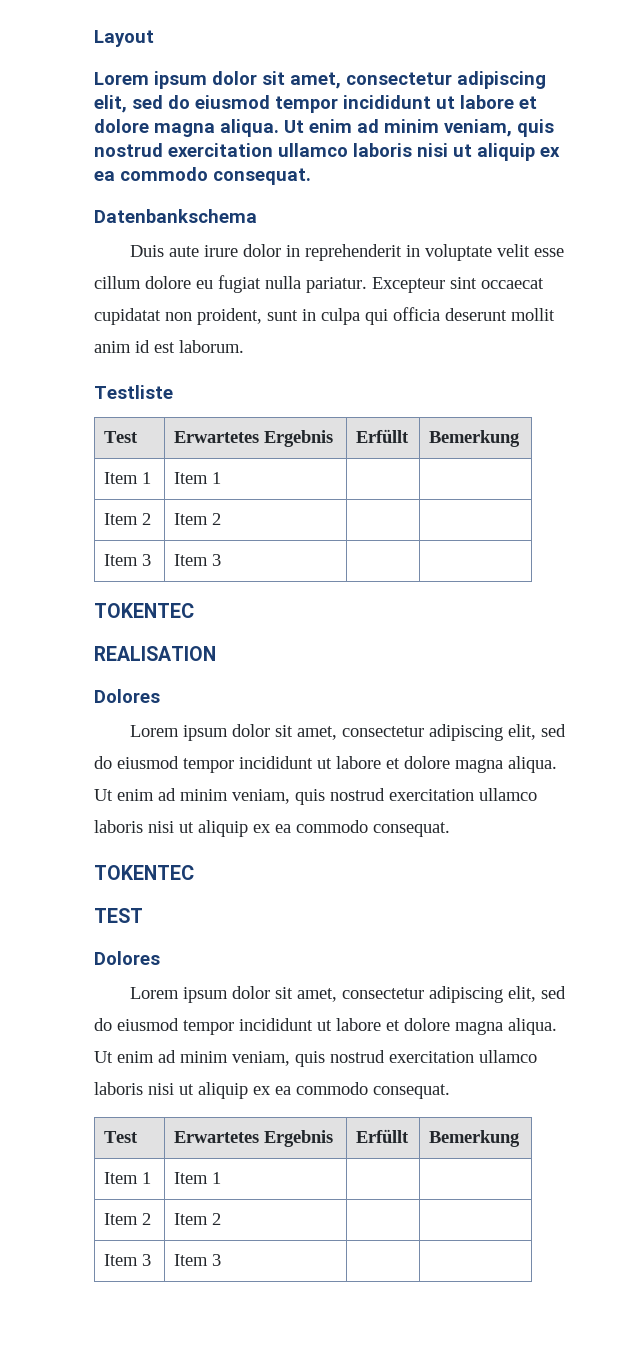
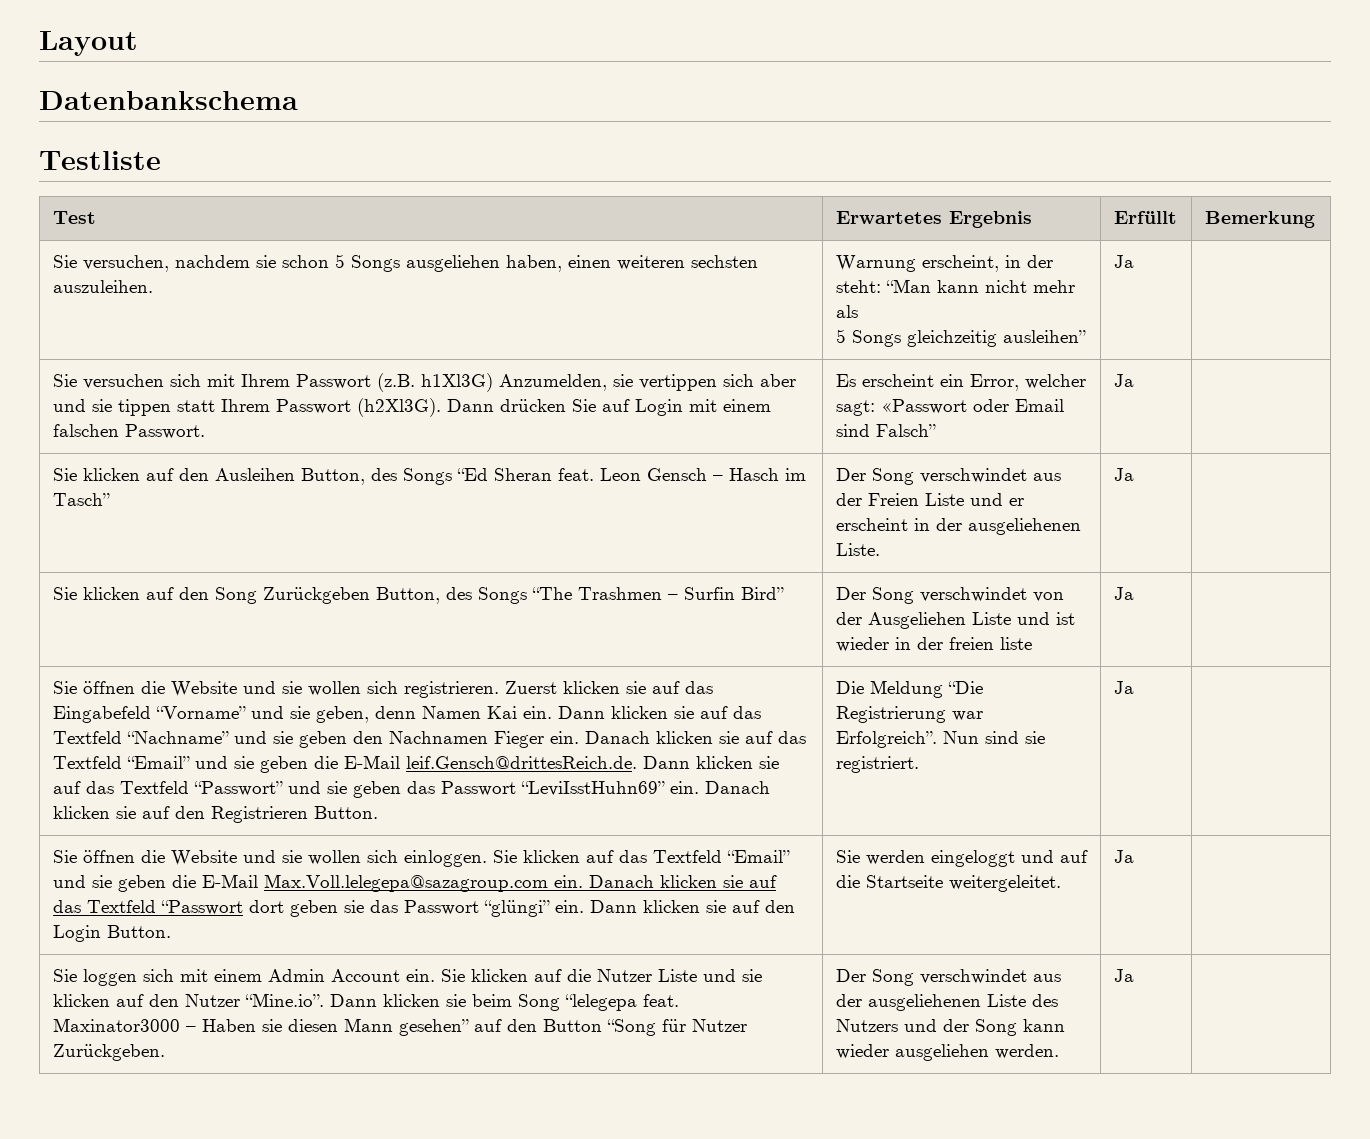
[94,71,546,89] [94,95,537,113] [94,119,554,137] [94,143,560,161] [94,167,311,185] [94,209,257,223] [129,244,564,261] [94,275,544,293] [94,307,555,325] [94,340,244,353] Lorem ipsum dolor sit amet, consectetur adipiscing elit, sed do eiusmod tempor incididunt ut labore et dolore magna aliqua. Ut enim ad minim veniam, quis nostrud exercitation ullamco laboris nisi ut aliquip ex ea commodo consequat. // Datenbankschema // Duis aute irure dolor in reprehenderit in voluptate velit esse cillum dolore eu fugiat nulla pariatur. Excepteur sint occaecat cupidatat non proident, sunt in culpa qui officia deserunt mollit anim id est laborum. -> [39,91,298,110] Datenbankschema
[104,472,152,484] [174,472,222,484] [104,513,152,525] [174,513,222,525] [104,554,152,566] [174,554,222,566] [94,603,194,618] [94,646,216,661] [94,689,160,703] [129,724,566,741] [94,756,557,773] [94,788,537,805] [94,820,450,837] [94,865,194,880] [94,908,143,923] [94,951,160,965] [129,986,566,1003] [94,1018,557,1035] [94,1050,537,1067] [94,1082,450,1099] [104,1131,139,1143] [174,1130,334,1147] [356,1129,410,1143] [429,1130,521,1147] [104,1172,152,1184] [174,1172,222,1184] [104,1213,152,1225] [174,1213,222,1225] [104,1254,152,1266] [174,1254,222,1266] Item 1 | Item 1 | | // Item 2 | Item 2 | | // Item 3 | Item 3 | | // TOKENTEC // REALISATION // Dolores // Lorem ipsum dolor sit amet, consectetur adipiscing elit, sed do eiusmod tempor incididunt ut labore et dolore magna aliqua. Ut enim ad minim veniam, quis nostrud exercitation ullamco laboris nisi ut aliquip ex ea commodo consequat. // TOKENTEC // TEST // Dolores // Lorem ipsum dolor sit amet, consectetur adipiscing elit, sed do eiusmod tempor incididunt ut labore et dolore magna aliqua. Ut enim ad minim veniam, quis nostrud exercitation ullamco laboris nisi ut aliquip ex ea commodo consequat. // Test | Erwartetes Ergebnis | Erfüllt | Bemerkung // Item 1 | Item 1 | | // Item 2 | Item 2 | | // Item 3 | Item 3 | -> [52,254,758,272] [52,280,153,293] [835,255,1053,272] [835,279,1075,293] [835,305,858,318] [835,329,1086,347] [1113,255,1134,268] [52,373,796,392] [52,398,771,417] [52,424,205,439] [835,374,1086,391] [835,399,1064,416] [835,424,936,437] [1113,374,1134,387] [52,468,806,485] [52,493,110,506] [835,468,1061,485] [835,493,1024,506] [835,518,1081,535] [835,543,880,556] [1113,468,1134,481] [52,587,784,604] [835,587,1064,604] [835,612,1075,629] [835,637,1032,652] [1113,587,1134,600] [52,681,713,698] [52,706,761,723] [52,731,806,748] [52,755,779,773] [52,781,770,798] [52,806,378,823] [835,680,983,698] [835,706,983,723] [835,731,1045,748] [835,756,919,773] [1113,681,1134,694] [52,850,790,867] [52,874,777,892] [52,900,795,917] [52,925,171,942] [835,850,1088,867] [835,875,1061,892] [1113,850,1134,863] [52,969,762,986] [52,993,679,1011] [52,1018,747,1036] [52,1044,165,1061] [835,969,1061,986] [835,994,1058,1011] [835,1019,1065,1036] [835,1044,1059,1061] [1113,969,1134,982] Sie versuchen, nachdem sie schon 5 Songs ausgeliehen haben, einen weiteren sechsten auszuleihen. | Warnung erscheint, in der steht: “Man kann nicht mehr als // 5 Songs gleichzeitig ausleihen” | Ja | // Sie versuchen sich mit Ihrem Passwort (z.B. h1Xl3G) Anzumelden, sie vertippen sich aber und sie tippen statt Ihrem Passwort (h2Xl3G). Dann drücken Sie auf Login mit einem falschen Passwort. | Es erscheint ein Error, welcher sagt: «Passwort oder Email sind Falsch” | Ja | // Sie klicken auf den Ausleihen Button, des Songs “Ed Sheran feat. Leon Gensch – Hasch im Tasch” | Der Song verschwindet aus der Freien Liste und er erscheint in der ausgeliehenen Liste. | Ja | // Sie klicken auf den Song Zurückgeben Button, des Songs “The Trashmen – Surfin Bird” | Der Song verschwindet von der Ausgeliehen Liste und ist wieder in der freien liste | Ja | // Sie öffnen die Website und sie wollen sich registrieren. Zuerst klicken sie auf das Eingabefeld “Vorname” und sie geben, denn Namen Kai ein. Dann klicken sie auf das Textfeld “Nachname” und sie geben den Nachnamen Fieger ein. Danach klicken sie auf das Textfeld “Email” und sie geben die E-Mail leif.Gensch@drittesReich.de. Dann klicken sie auf das Textfeld “Passwort” und sie geben das Passwort “LeviIsstHuhn69” ein. Danach klicken sie auf den Registrieren Button. | Die Meldung “Die Registrierung war Erfolgreich”. Nun sind sie registriert. | Ja | // Sie öffnen die Website und sie wollen sich einloggen. Sie klicken auf das Textfeld “Email” und sie geben die E-Mail Max.Voll.lelegepa@sazagroup.com ein. Danach klicken sie auf das Textfeld “Passwort dort geben sie das Passwort “glüngi” ein. Dann klicken sie auf den Login Button. | Sie werden eingeloggt und auf die Startseite weitergeleitet. | Ja | // Sie loggen sich mit einem Admin Account ein. Sie klicken auf die Nutzer Liste und sie klicken auf den Nutzer “Mine.io”. Dann klicken sie beim Song “lelegepa feat. Maxinator3000 – Haben sie diesen Mann gesehen” auf den Button “Song für Nutzer Zurückgeben. | Der Song verschwindet aus der ausgeliehenen Liste des Nutzers und der Song kann wieder ausgeliehen werden. | Ja

